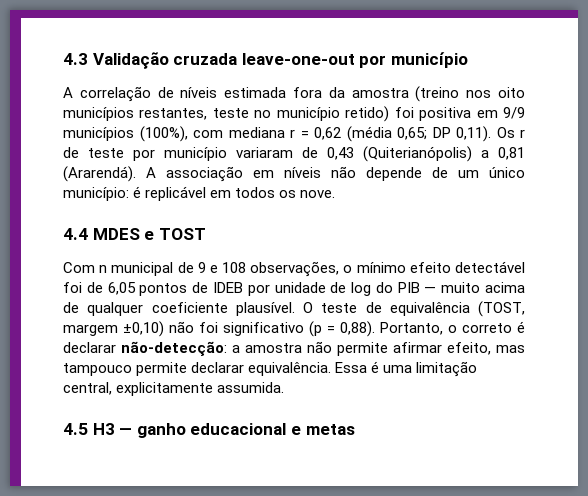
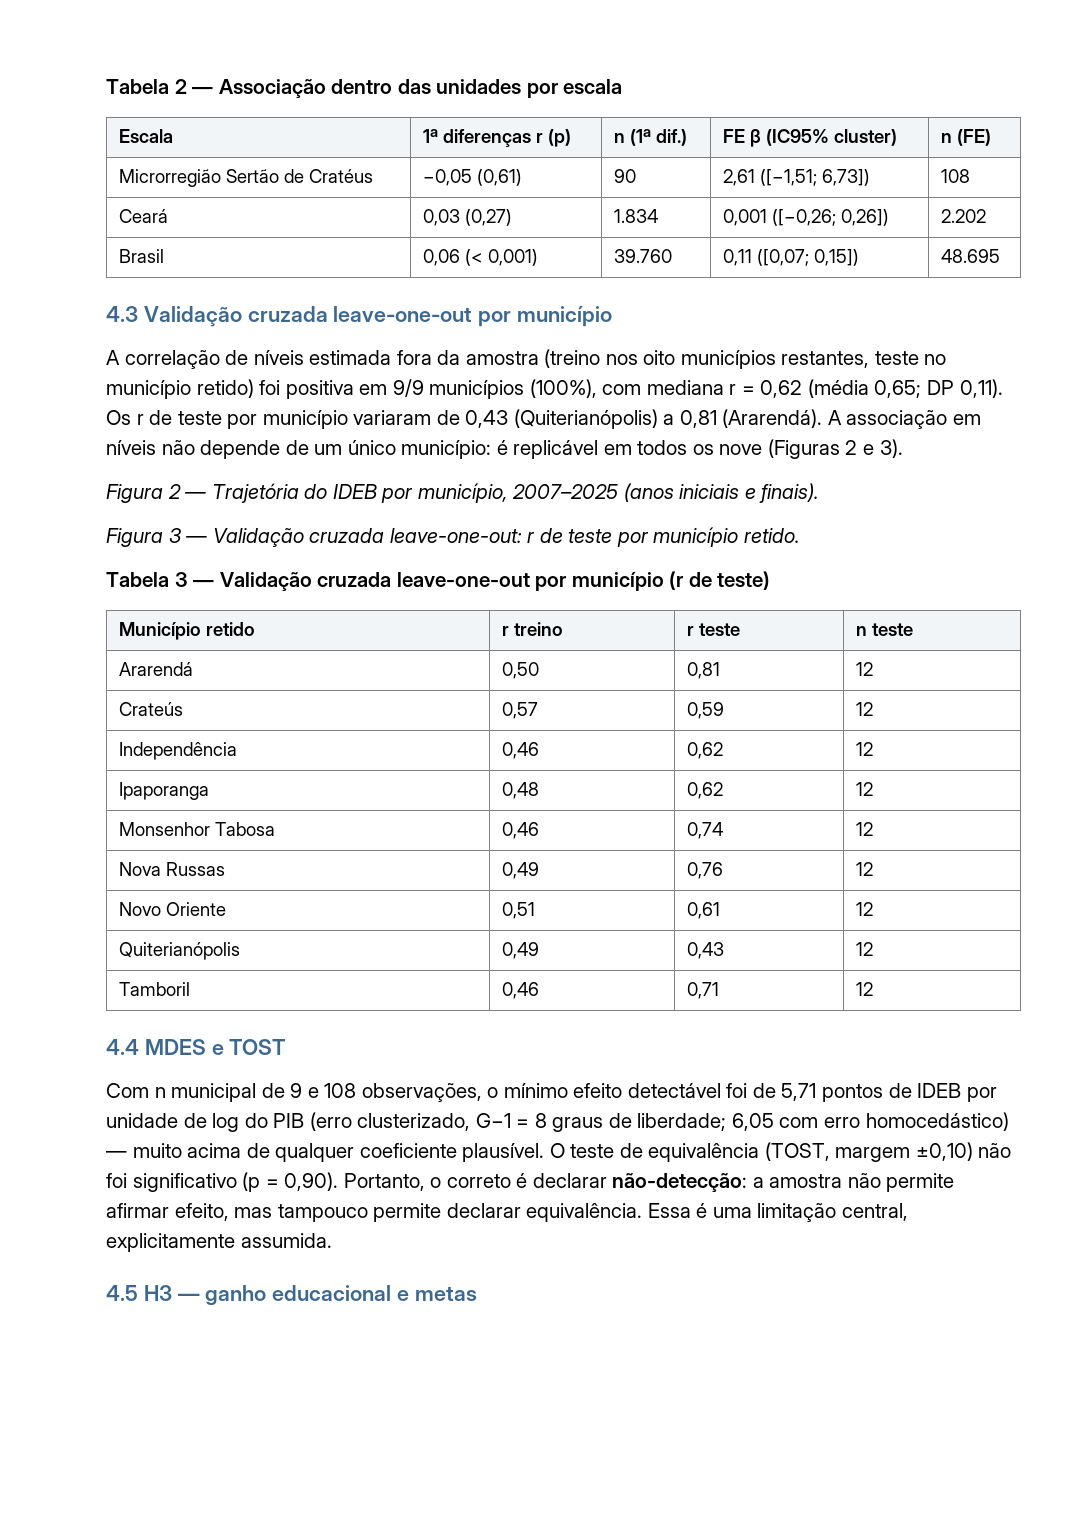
(63, 59) none -> [106,79,623,98] [118,129,173,143] [422,129,571,147] [613,129,687,146] [722,129,897,147] [940,129,991,146] [118,169,373,187] [422,169,522,186] [613,169,636,183] [722,169,870,186] [940,169,970,183] [118,209,168,223] [422,209,512,226] [613,209,658,223] [722,209,889,226] [940,209,986,223] [118,249,164,263] [422,249,538,266] [613,249,672,263] [722,249,859,266] [940,249,1000,263] Tabela 2 — Associação dentro das unidades por escala // Escala | 1ª diferenças r (p) | n (1ª dif.) | FE β (IC95% cluster) | n (FE) // Microrregião Sertão de Cratéus | −0,05 (0,61) | 90 | 2,61 ([−1,51; 6,73]) | 108 // Ceará | 0,03 (0,27) | 1.834 | 0,001 ([−0,26; 0,26]) | 2.202 // Brasil | 0,06 (< 0,001) | 39.760 | 0,11 ([0,07; 0,15]) | 48.695 //
[300,190,336,198] nove. -> [719,439,903,459] [106,483,820,503] [106,527,800,547] [106,571,771,591] [118,622,255,640] [501,622,563,636] [686,623,740,636] [855,623,913,636] [118,662,193,676] [501,662,539,679] [686,662,720,679] [855,662,873,676] [118,702,183,716] [501,702,538,719] [686,702,724,719] [855,702,873,716] [118,742,237,760] [501,742,539,759] [686,742,723,759] [855,742,873,756] [118,782,209,800] [501,782,539,799] [686,782,723,799] [855,782,873,796] [118,822,275,836] [501,822,539,839] [686,822,723,839] [855,822,873,836] [118,862,225,876] [501,862,539,879] [686,862,723,879] [855,862,873,876] [118,902,226,916] [501,902,535,919] [686,902,720,919] [855,902,873,916] [118,942,240,960] [501,942,539,959] [686,942,724,959] [855,942,873,956] [118,982,190,996] [501,982,539,999] [686,982,719,999] [855,982,873,996] nove (Figuras 2 e 3). // Figura 2 — Trajetória do IDEB por município, 2007–2025 (anos iniciais e finais). // Figura 3 — Validação cruzada leave-one-out: r de teste por município retido. // Tabela 3 — Validação cruzada leave-one-out por município (r de teste) // Município retido | r treino | r teste | n teste // Ararendá | 0,50 | 0,81 | 12 // Crateús | 0,57 | 0,59 | 12 // Independência | 0,46 | 0,62 | 12 // Ipaporanga | 0,48 | 0,62 | 12 // Monsenhor Tabosa | 0,46 | 0,74 | 12 // Nova Russas | 0,49 | 0,76 | 12 // Novo Oriente | 0,51 | 0,61 | 12 // Quiterianópolis | 0,49 | 0,43 | 12 // Tamboril | 0,46 | 0,71 | 12
[107,282,136,295] 6,05 -> [781,1083,817,1101] 5,71
(420, 287) none -> [309,1112,1009,1132] (erro clusterizado, G−1 = 8 graus de liberdade; 6,05 com erro homocedástico)
[340,321,375,337] 0,88). -> [284,1172,339,1191] 0,90).

